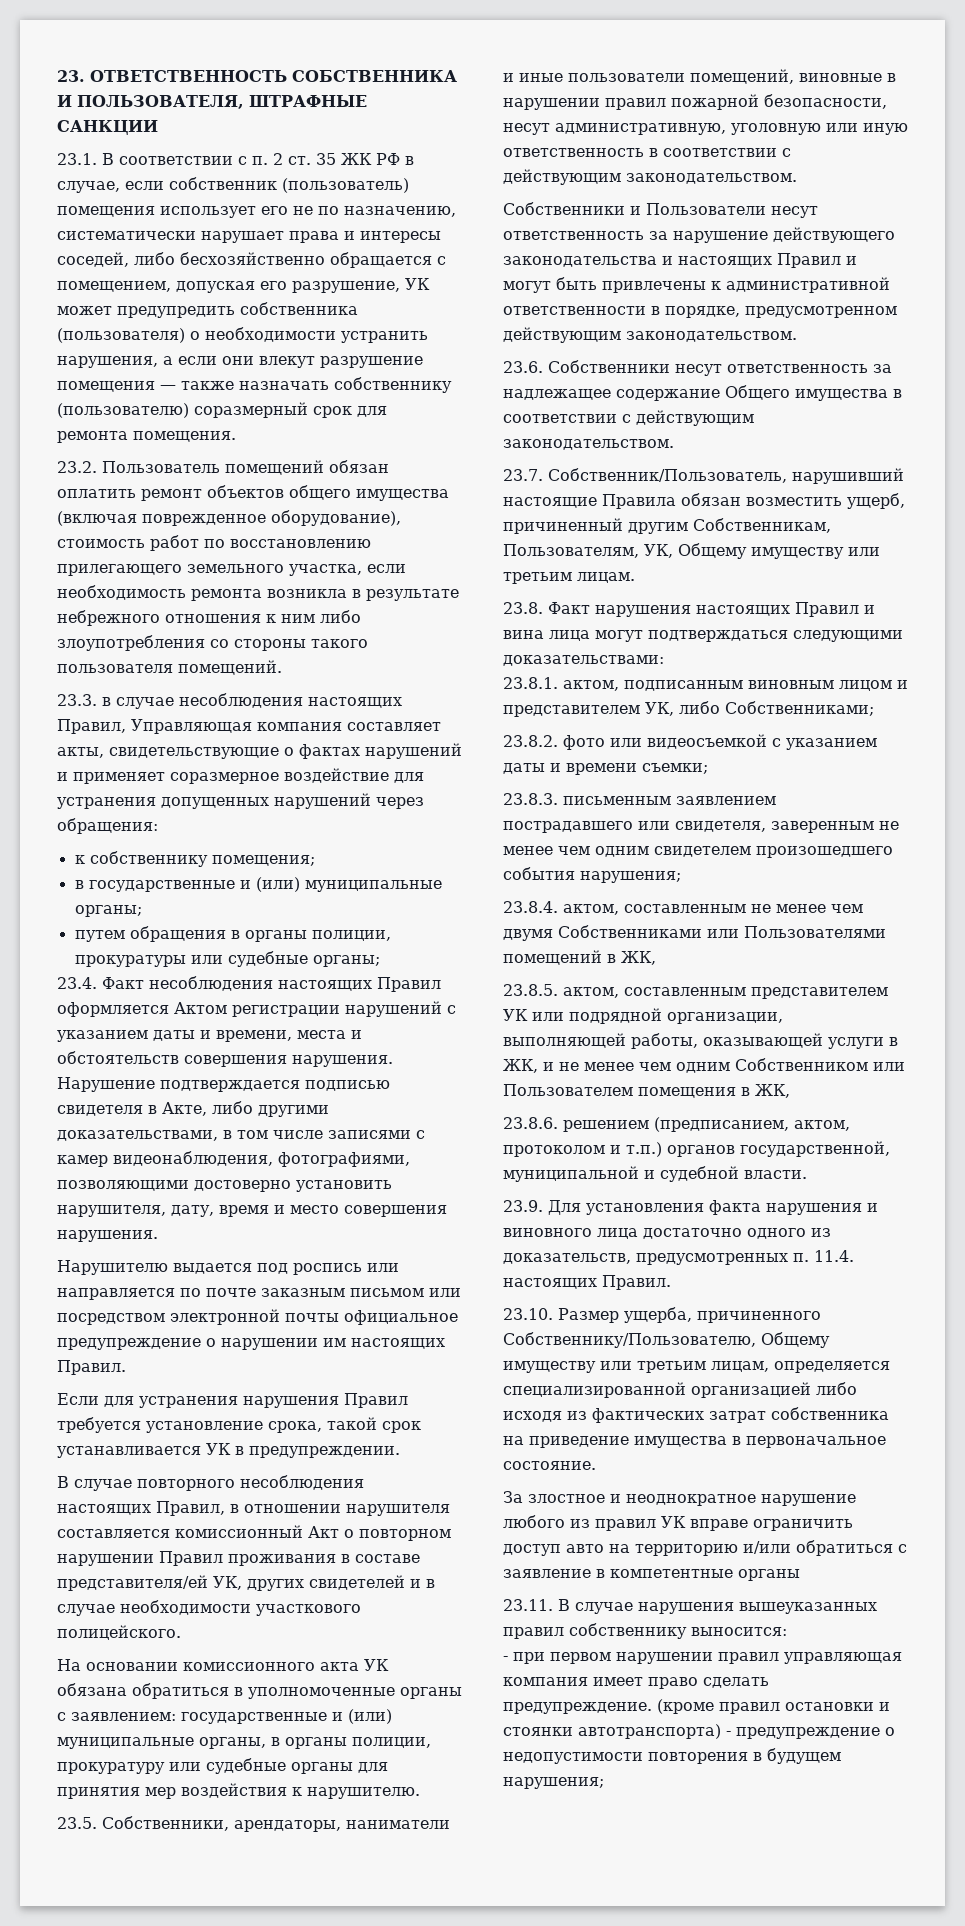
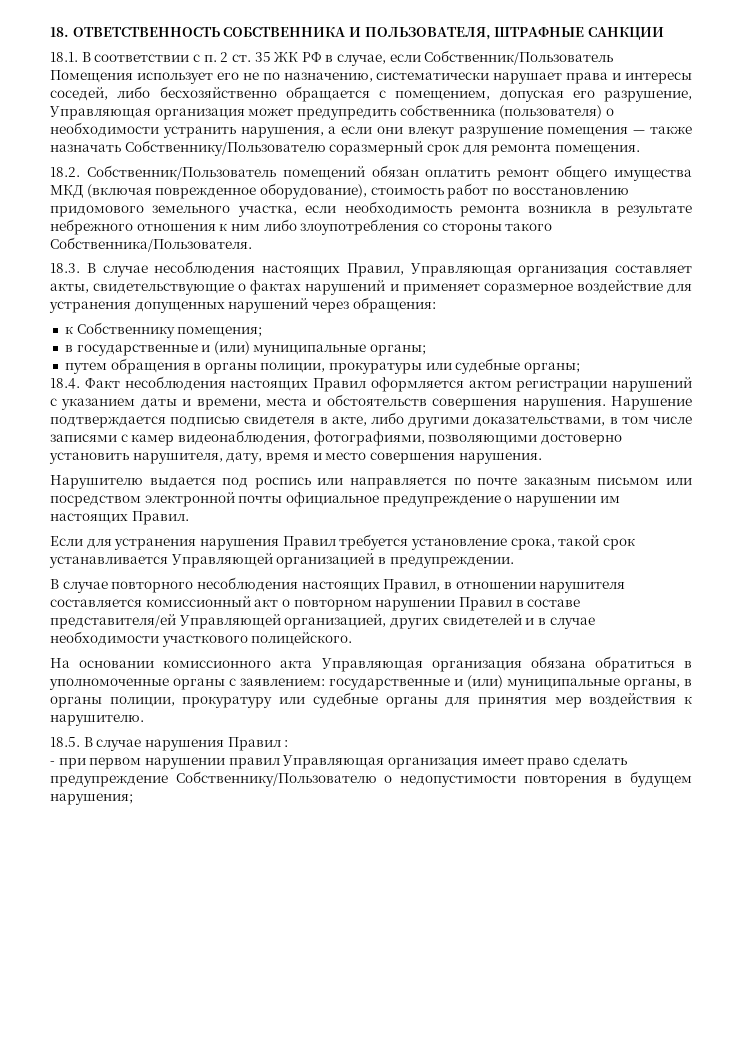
[57,70,85,82] 23. -> [50,27,69,37] 18.
[57,153,97,165] 23.1. -> [50,52,78,62] 18.1.
[169,177,409,193] [57,206,155,217] собственник (пользователь) помещения -> [424,50,614,65] [50,70,133,83] Собственник/Пользователь Помещения
[405,278,430,290] УК -> [49,106,245,120] Управляющая организация
[334,377,452,393] [57,403,189,418] собственнику (пользователю) -> [124,140,326,156] Собственнику/Пользователю
[57,461,220,473] 23.2. Пользователь -> [50,165,276,180] 18.2. Собственник/Пользователь
[207,485,284,498] объектов -> (550, 175) none
(449, 495) none -> [50,185,83,198] МКД
[57,564,182,576] прилегающего -> [50,205,144,217] придомового
[57,660,282,675] [57,694,111,706] пользователя помещений. // 23.3. в -> [50,237,252,252] [50,263,96,273] Собственника/Пользователя. // 18.3. В
[257,722,342,731] компания -> [518,265,609,277] организация
[89,851,208,867] собственнику -> [76,322,175,338] Собственнику
[57,977,97,989] 23.4. -> [50,378,80,389] 18.4.
[174,1002,227,1014] Актом -> [468,380,512,388] актом
[162,1102,207,1116] Акте, -> [331,416,367,426] акте,
[206,1443,231,1455] УК -> [170,553,375,568] Управляющей организацией
[308,1526,339,1538] Акт -> [254,599,279,607] акт
[228,1554,336,1566] проживания -> (512, 604) none
[213,1576,242,1590] УК, -> [178,614,387,629] Управляющей организацией,
[364,1659,389,1671] УК -> [320,658,522,672] Управляющая организация
[57,1816,450,1832] [503,69,896,84] [503,94,887,110] [503,123,908,135] [503,148,791,157] [503,169,797,185] [503,202,818,218] [503,227,895,243] [503,253,857,268] [503,277,890,293] [503,306,897,318] [503,327,797,343] [503,360,892,376] [503,385,902,401] [503,410,754,426] [503,439,674,450] [503,468,904,484] [503,493,905,509] [503,518,831,534] [503,543,880,559] [503,572,635,584] [503,602,875,617] [503,630,903,642] [503,655,664,666] [503,677,908,691] [503,701,874,717] [503,734,877,750] [503,763,708,775] [503,793,776,805] [503,821,899,833] [503,846,893,858] [503,867,681,883] [503,901,863,915] [503,925,886,941] [503,950,656,965] [503,984,888,999] [503,1008,783,1024] [503,1033,898,1049] [503,1058,905,1073] [503,1084,790,1098] [503,1117,850,1132] [503,1141,890,1157] [503,1166,807,1182] [503,1200,878,1215] [503,1228,831,1239] [503,1250,854,1265] [503,1275,671,1290] [503,1307,821,1323] [503,1332,830,1348] [503,1361,890,1373] [503,1382,857,1398] [503,1407,889,1423] [503,1436,886,1448] [503,1461,596,1470] [503,1491,856,1506] [503,1515,853,1531] [503,1540,907,1556] [503,1569,800,1581] [503,1599,877,1614] [503,1623,787,1639] 23.5. Собственники, арендаторы, наниматели и иные пользователи помещений, виновные в нарушении правил пожарной безопасности, несут административную, уголовную или иную ответственность в соответствии с действующим законодательством. // Собственники и Пользователи несут ответственность за нарушение действующего законодательства и настоящих Правил и могут быть привлечены к административной ответственности в порядке, предусмотренном действующим законодательством. // 23.6. Собственники несут ответственность за надлежащее содержание Общего имущества в соответствии с действующим законодательством. // 23.7. Собственник/Пользователь, нарушивший настоящие Правила обязан возместить ущерб, причиненный другим Собственникам, Пользователям, УК, Общему имуществу или третьим лицам. // 23.8. Факт нарушения настоящих Правил и вина лица могут подтверждаться следующими доказательствами: // 23.8.1. актом, подписанным виновным лицом и представителем УК, либо Собственниками; // 23.8.2. фото или видеосъемкой с указанием даты и времени съемки; // 23.8.3. письменным заявлением пострадавшего или свидетеля, заверенным не менее чем одним свидетелем произошедшего события нарушения; // 23.8.4. актом, составленным не менее чем двумя Собственниками или Пользователями помещений в ЖК, // 23.8.5. актом, составленным представителем УК или подрядной организации, выполняющей работы, оказывающей услуги в ЖК, и не менее чем одним Собственником или Пользователем помещения в ЖК, // 23.8.6. решением (предписанием, актом, протоколом и т.п.) органов государственной, муниципальной и судебной власти. // 23.9. Для установления факта нарушения и виновного лица достаточно одного из доказательств, предусмотренных п. 11.4. настоящих Правил. // 23.10. Размер ущерба, причиненного Собственнику/Пользователю, Общему имуществу или третьим лицам, определяется специализированной организацией либо исходя из фактических затрат собственника на приведение имущества в первоначальное состояние. // За злостное и неоднократное нарушение любого из правил УК вправе ограничить доступ авто на территорию и/или обратиться с заявление в компетентные органы // 23.11. В случае нарушения вышеуказанных правил собственнику выносится: -> [50,737,289,751] 18.5. В случае нарушения Правил :
[784,1652,902,1664] [503,1677,588,1686] управляющая компания -> [282,755,478,769] Управляющая организация
[503,1699,890,1714] [503,1724,880,1739] предупреждение. (кроме правил остановки и стоянки автотранспорта) - предупреждение -> [50,771,377,787] предупреждение Собственнику/Пользователю

